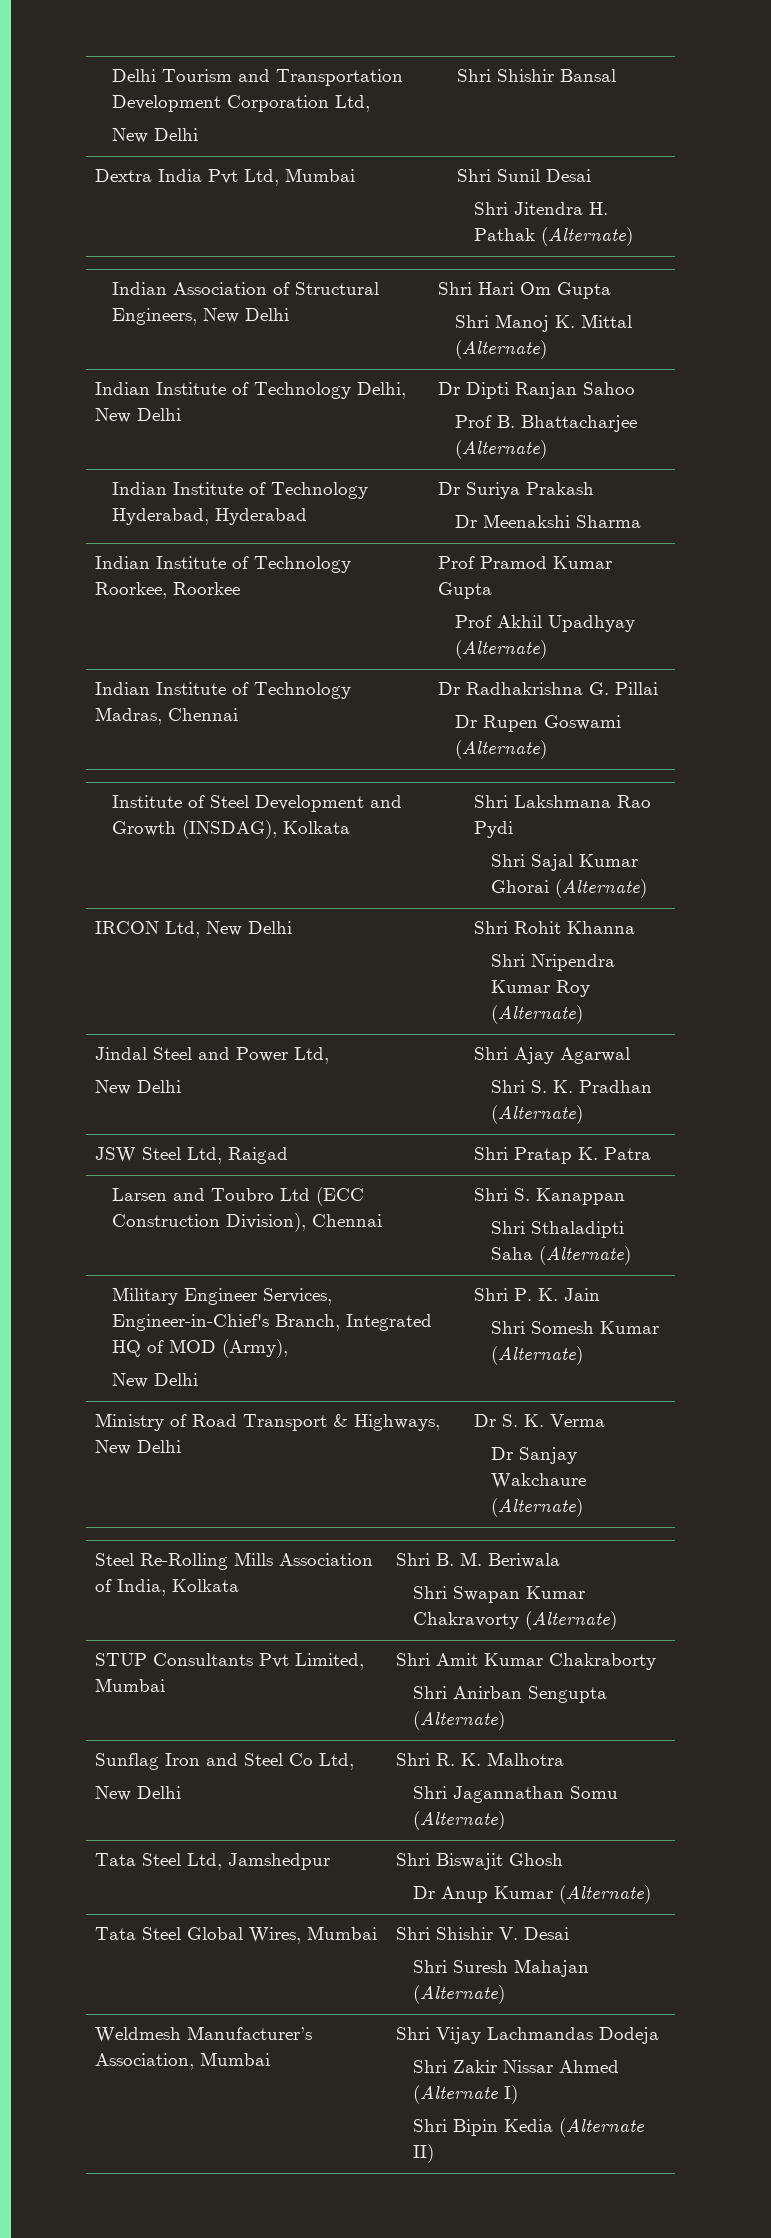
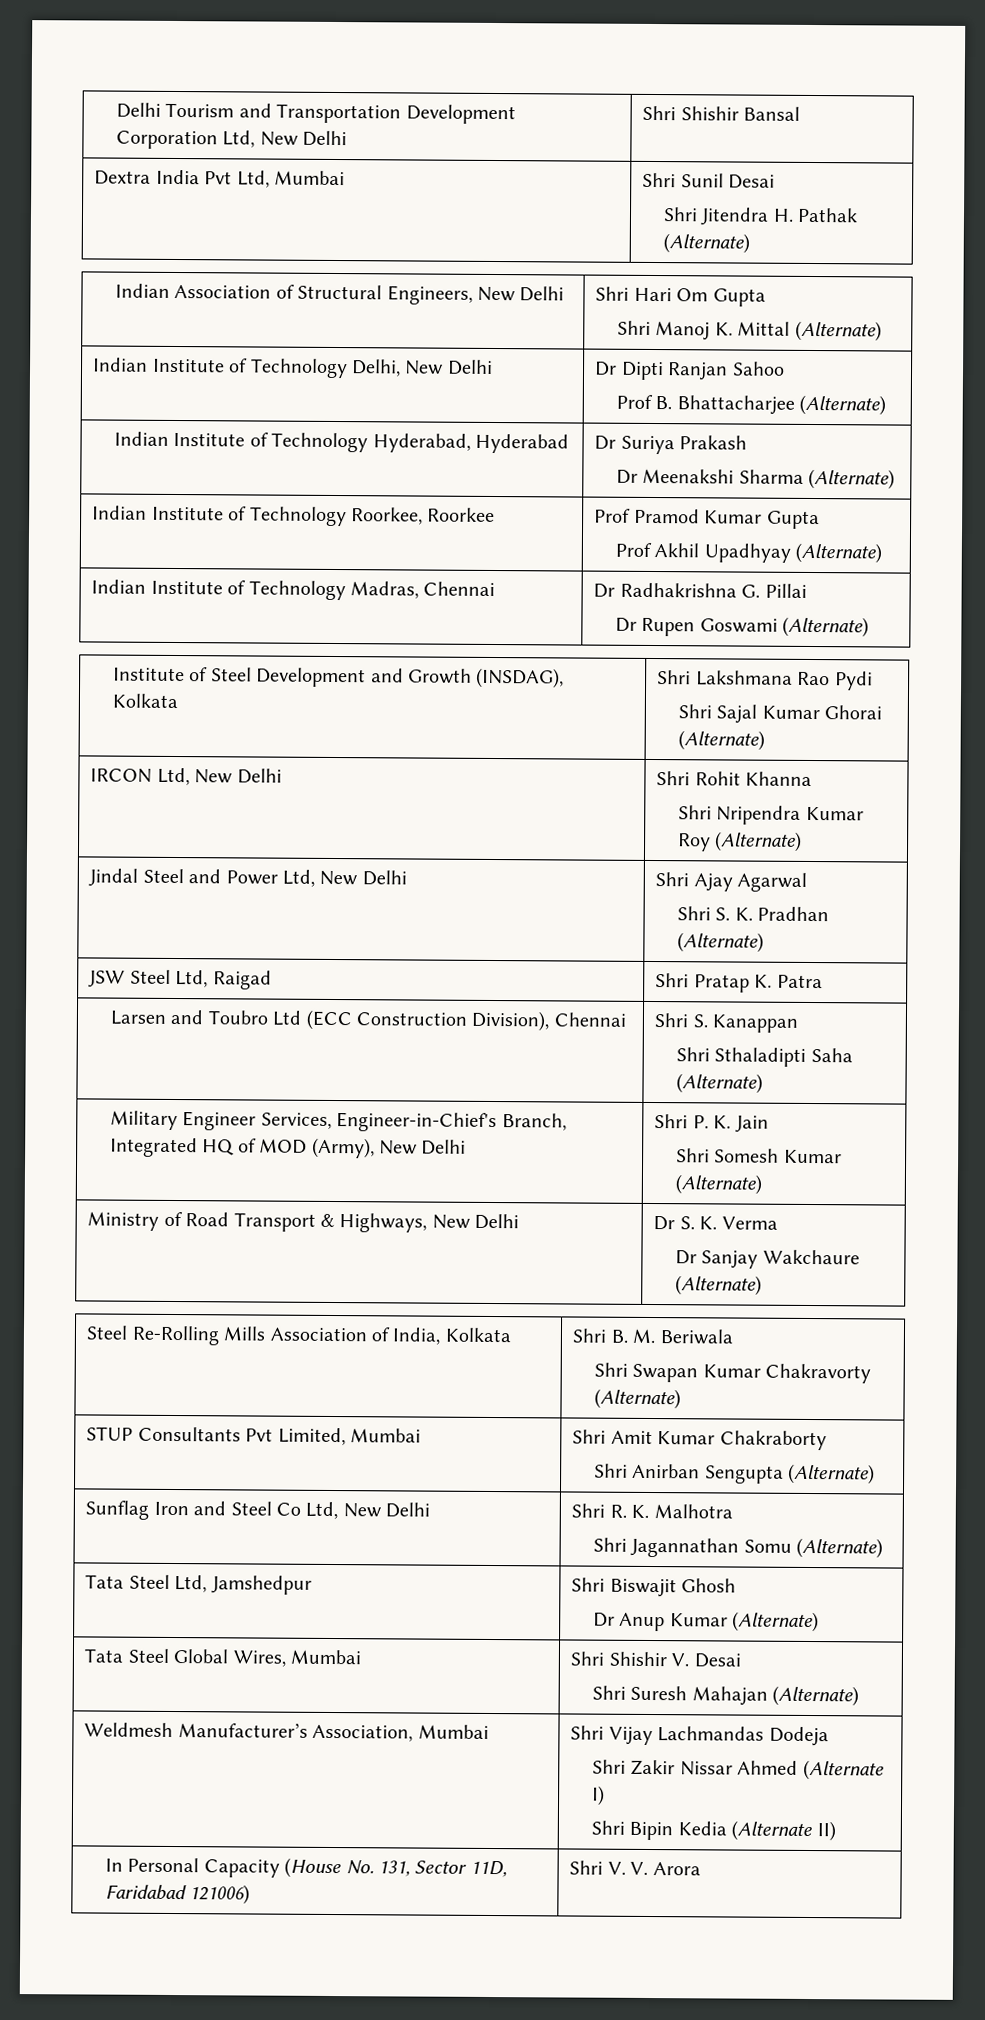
(370, 103) // -> (256, 139) none
(641, 521) none -> [808,468,896,490] (Alternate)
(329, 1055) // -> (316, 878) none
(288, 1348) // -> (375, 1148) none
(354, 1761) // -> (339, 1510) none
(434, 2153) none -> [105,1857,507,1879] [105,1884,251,1905] [569,1860,701,1876] // In Personal Capacity (House No. 131, Sector 11D, Faridabad 121006) | Shri V. V. Arora

